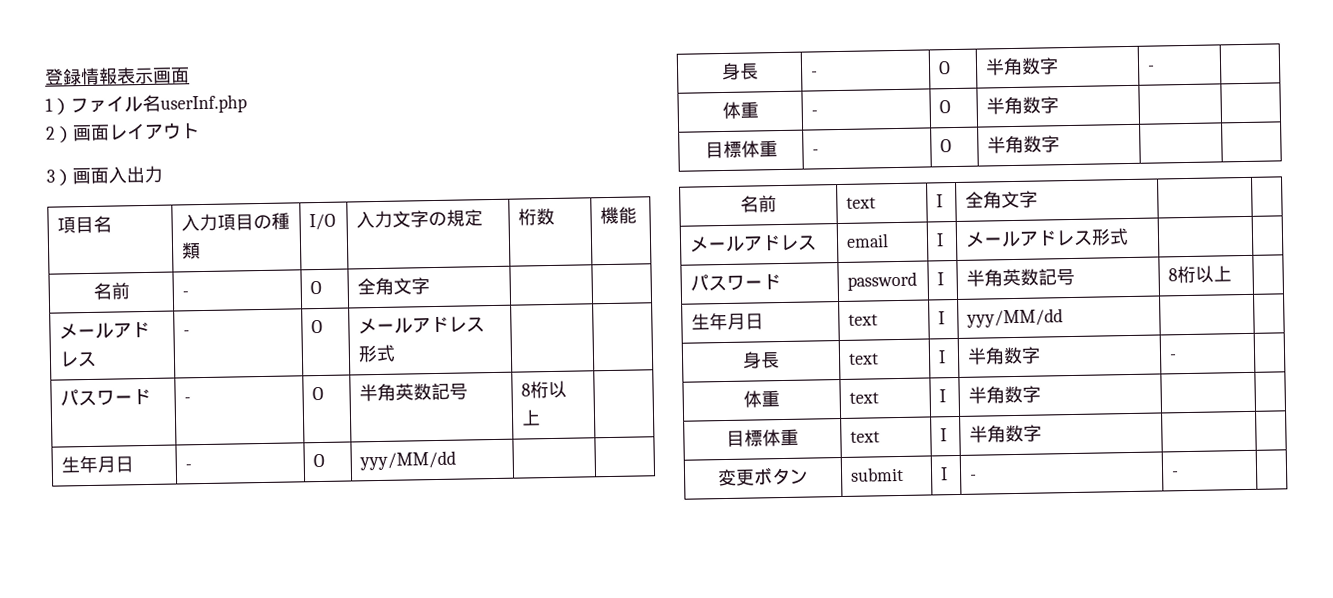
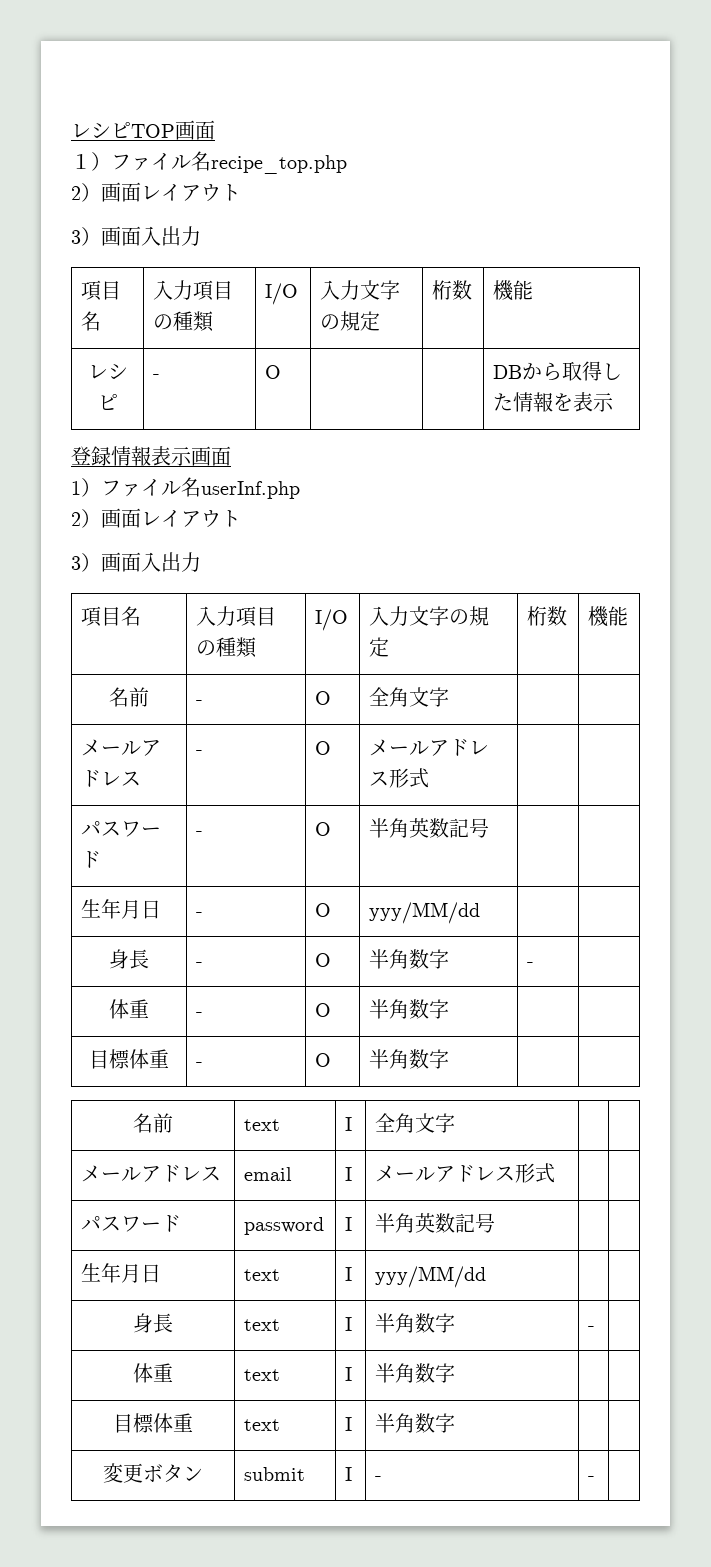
(44, 77) none -> [71,120,215,140] [71,151,347,174] [71,182,241,202] [71,226,201,246] [81,280,122,301] [81,311,102,331] [153,280,234,301] [153,311,215,332] [265,283,299,305] [320,280,401,300] [320,311,381,331] [432,280,473,300] [493,280,534,301] [87,364,128,379] [97,394,118,410] [153,374,161,379] [265,365,282,379] [493,361,623,381] [493,392,615,412] レシピTOP画面 // １）ファイル名recipe_top.php // 2）画面レイアウト // 3）画面入出力 // 項目名 | 入力項目の種類 | I/O | 入力文字の規定 | 桁数 | 機能 // レシピ | - | O | | | DBから取得した情報を表示 //
[521,380,568,399] [521,409,542,426] 8桁以上 -> (490, 828) none
[1168,265,1233,284] 8桁以上 -> (496, 1223) none

